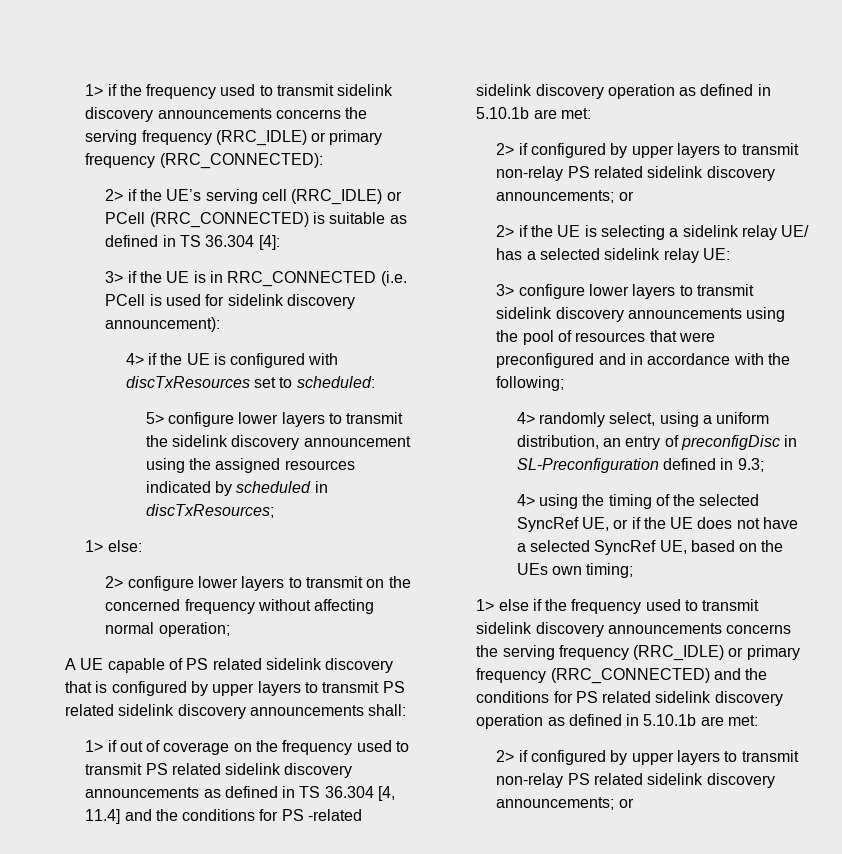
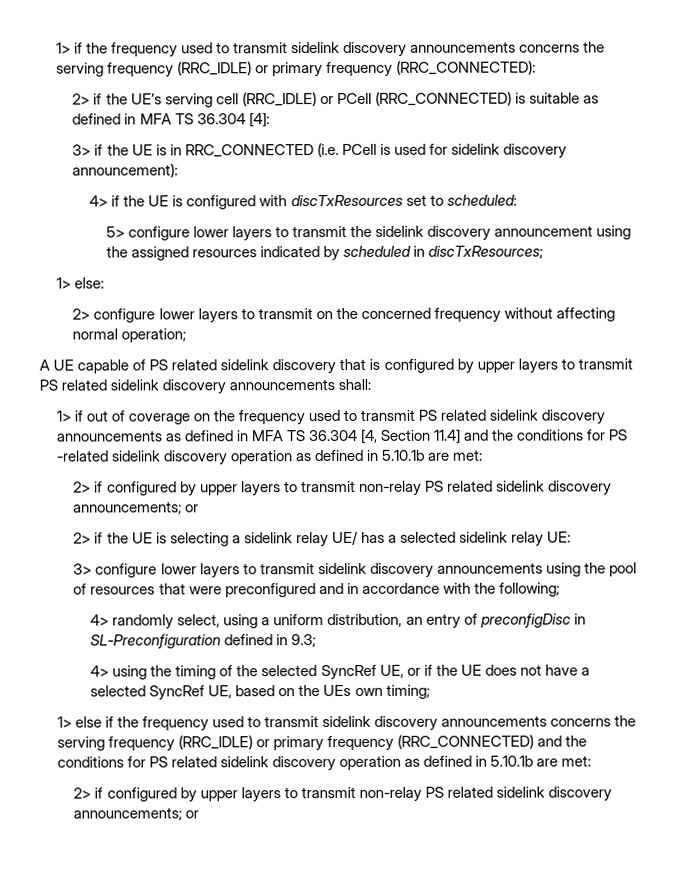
(176, 241) none -> [139,113,172,125] MFA
(296, 792) none -> [250,430,283,442] MFA
(396, 793) none -> [380,429,431,441] Section

